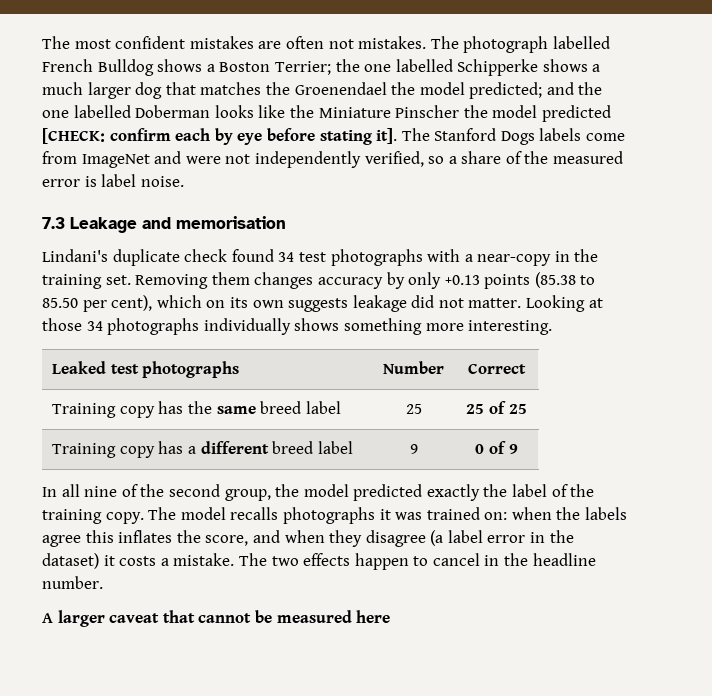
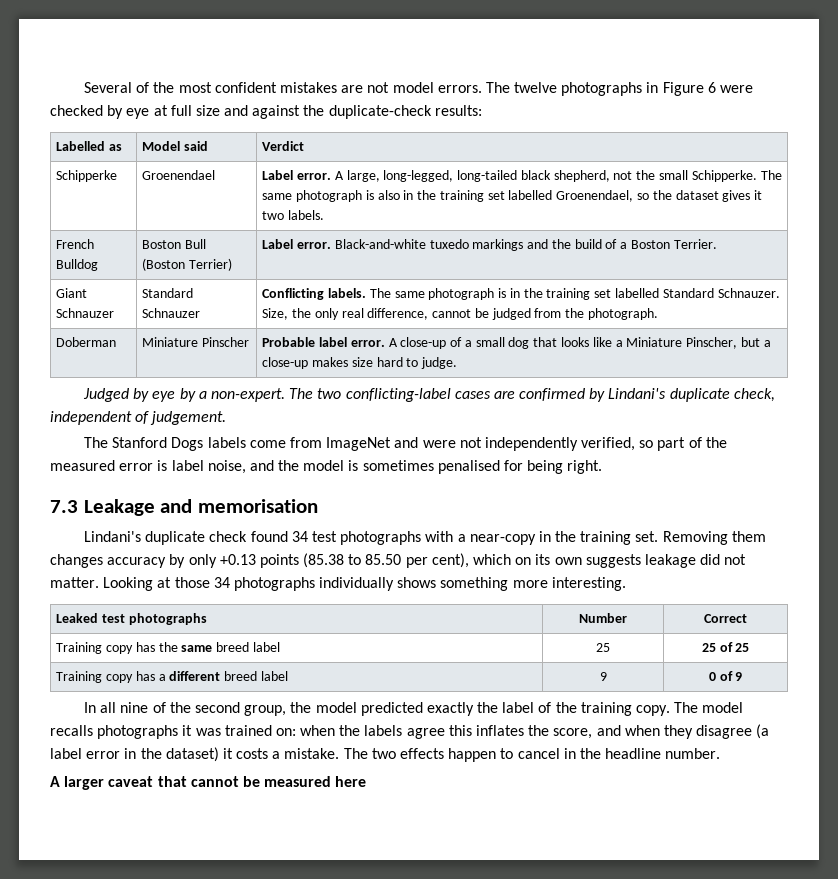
[42,36,70,49] The -> [84,82,175,93] Several of the
[285,36,610,53] [42,59,601,76] [42,82,603,99] [42,105,611,122] [42,128,398,145] often not mistakes. The photograph labelled French Bulldog shows a Boston Terrier; the one labelled Schipperke shows a much larger dog that matches the Groenendael the model predicted; and the one labelled Doberman looks like the Miniature Pinscher the model predicted [CHECK: confirm each by eye before stating it]. -> [367,82,754,96] [50,105,482,119] [56,141,123,151] [142,141,209,151] [262,141,305,151] [56,170,118,182] [142,170,216,180] [262,170,782,182] [262,190,763,202] [262,210,325,220] [56,239,95,249] [56,259,99,271] [142,239,207,249] [142,258,233,271] [262,239,717,251] [56,288,88,298] [56,308,115,318] [142,288,194,298] [142,308,201,318] [262,288,780,300] [262,308,659,320] [56,337,117,347] [142,337,250,347] [262,337,771,349] [262,357,458,369] [83,388,775,402] [50,411,227,425] not model errors. The twelve photographs in Figure 6 were checked by eye at full size and against the duplicate-check results: // Labelled as | Model said | Verdict // Schipperke | Groenendael | Label error. A large, long-legged, long-tailed black shepherd, not the small Schipperke. The same photograph is also in the training set labelled Groenendael, so the dataset gives it two labels. // French Bulldog | Boston Bull (Boston Terrier) | Label error. Black-and-white tuxedo markings and the build of a Boston Terrier. // Giant Schnauzer | Standard Schnauzer | Conflicting labels. The same photograph is in the training set labelled Standard Schnauzer. Size, the only real difference, cannot be judged from the photograph. // Doberman | Miniature Pinscher | Probable label error. A close-up of a small dog that looks like a Miniature Pinscher, but a close-up makes size hard to judge. // Judged by eye by a non-expert. The two conflicting-label cases are confirmed by Lindani's duplicate check, independent of judgement. //
[448,151,502,164] a share -> [657,437,686,451] part
[140,176,184,187] noise. -> [207,460,603,474] noise, and the model is sometimes penalised for being right.

